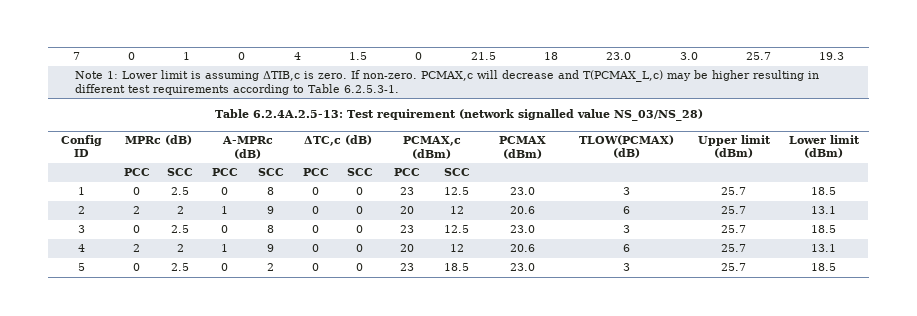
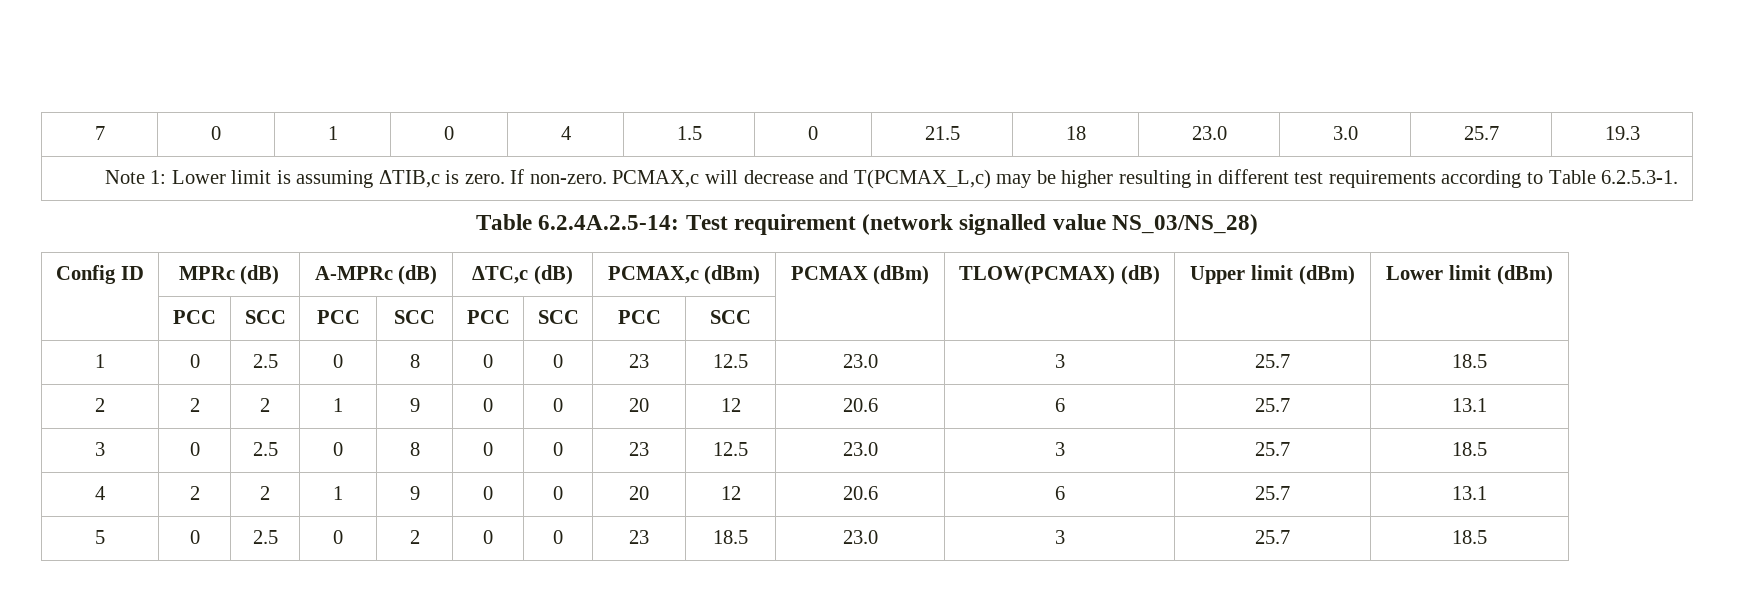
[252,110,343,118] 6.2.4A.2.5-13: -> [538,215,680,230] 6.2.4A.2.5-14:

